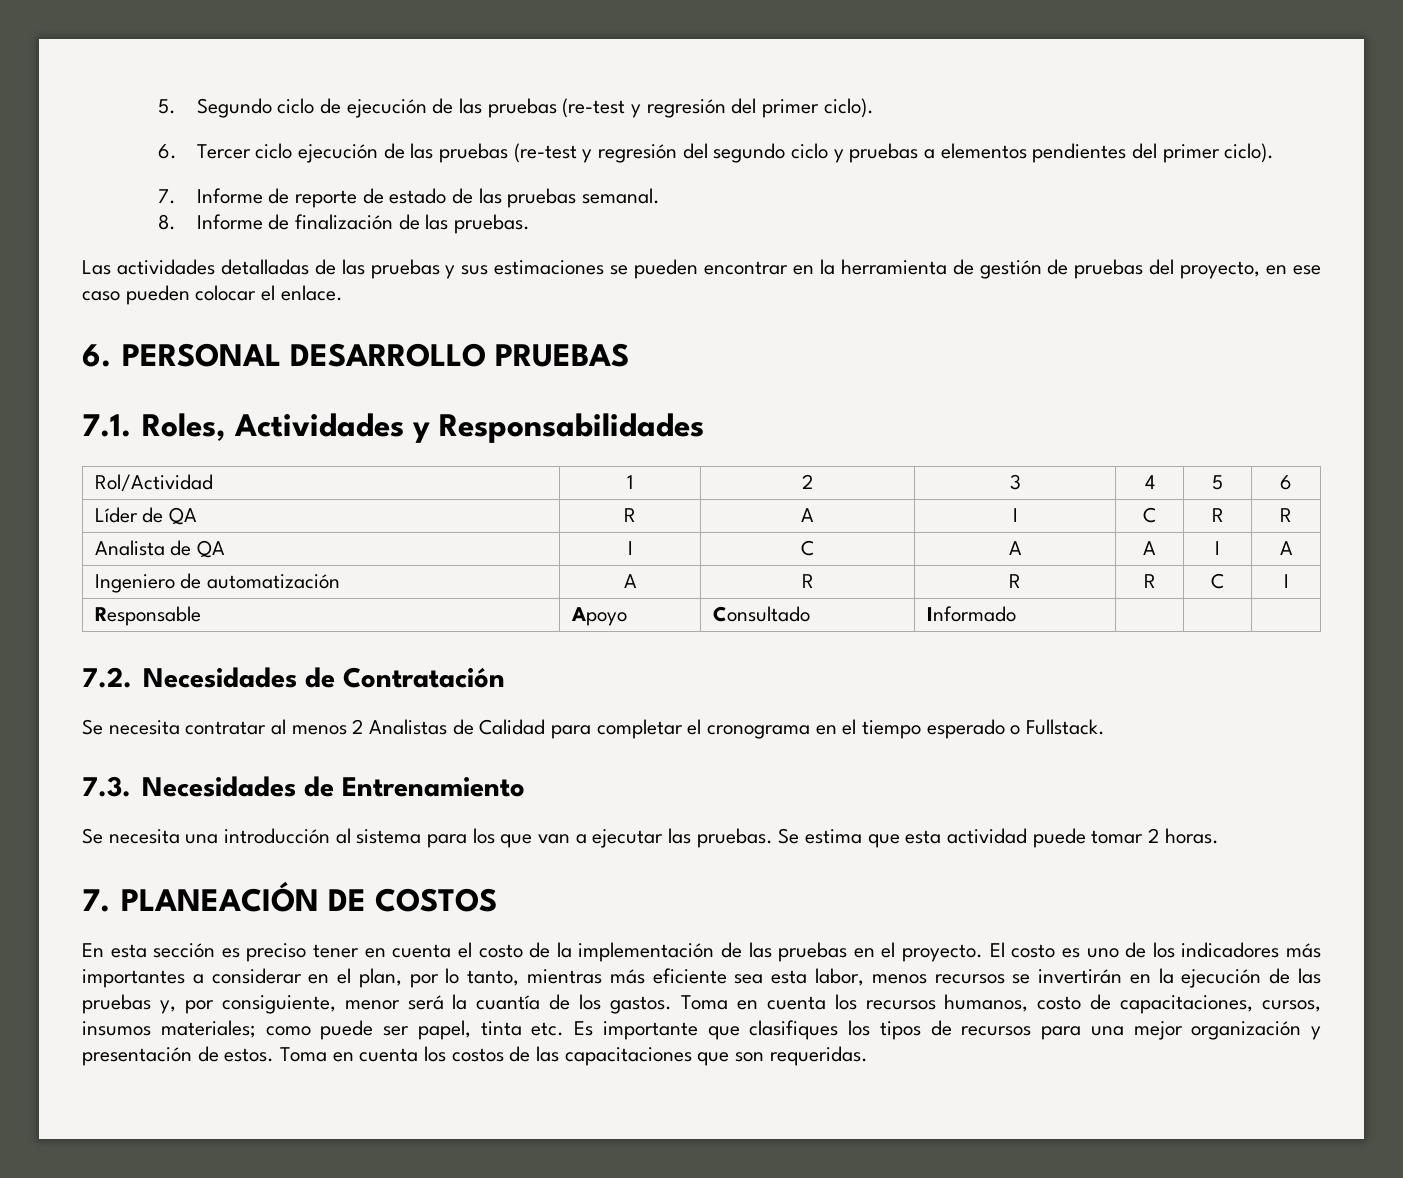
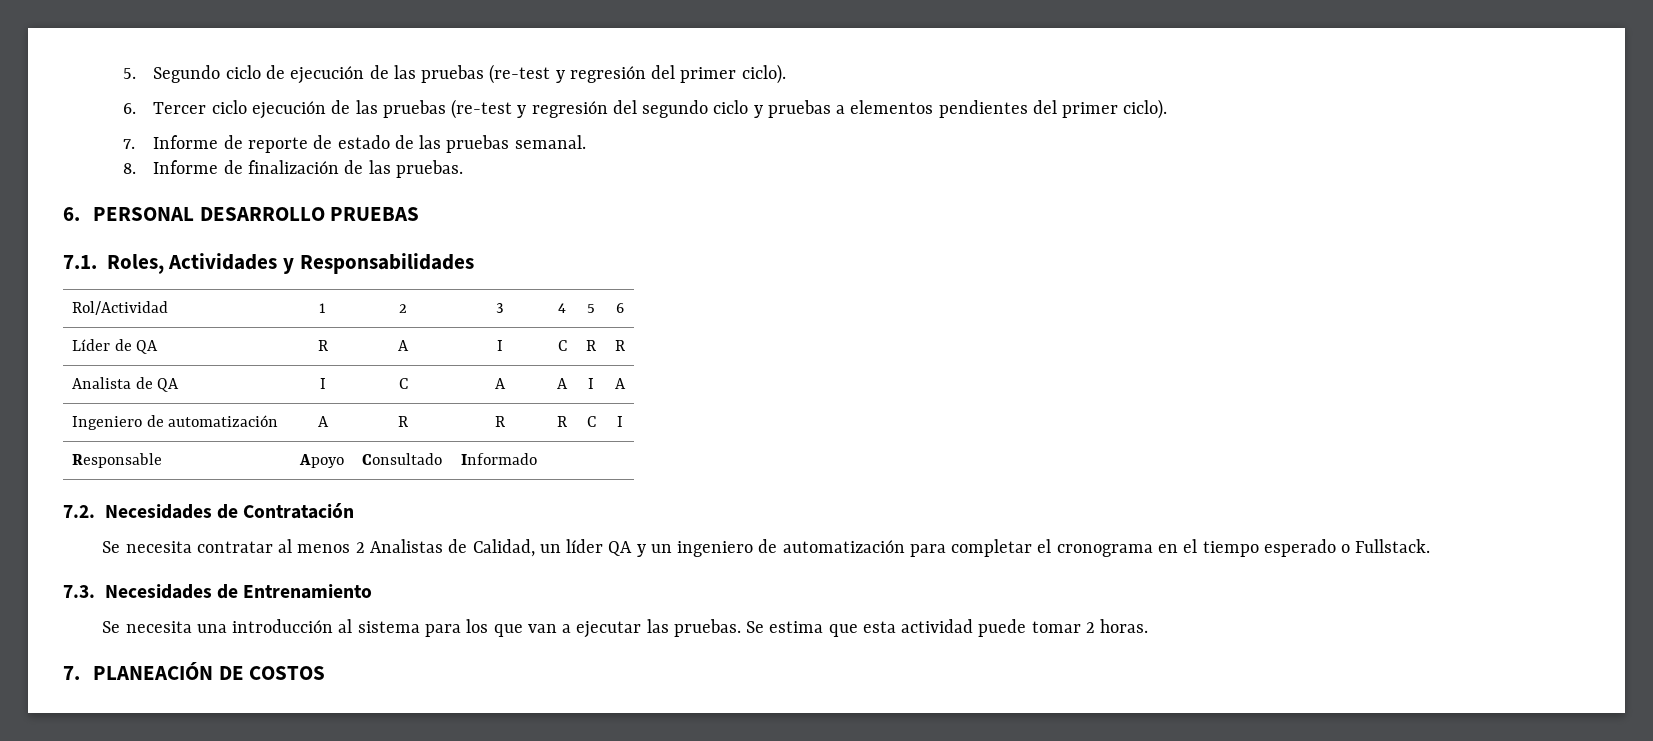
[82,259,1321,279] [82,285,343,305] // Las actividades detalladas de las pruebas y sus estimaciones se pueden encontrar en la herramienta de gestión de pruebas del proyecto, en ese caso pueden colocar el enlace. -> (463, 169) none
[479,719,546,735] Calidad -> [472,539,905,557] Calidad, un líder QA y un ingeniero de automatización
[82,942,1321,962] [82,968,1321,988] [82,994,1321,1014] [82,1020,1321,1040] [82,1046,868,1066] // En esta sección es preciso tener en cuenta el costo de la implementación de las pruebas en el proyecto. El costo es uno de los indicadores más importantes a considerar en el plan, por lo tanto, mientras más eficiente sea esta labor, menos recursos se invertirán en la ejecución de las pruebas y, por consiguiente, menor será la cuantía de los gastos. Toma en cuenta los recursos humanos, costo de capacitaciones, cursos, insumos materiales; como puede ser papel, tinta etc. Es importante que clasifiques los tipos de recursos para una mejor organización y presentación de estos. Toma en cuenta los costos de las capacitaciones que son requeridas. -> (326, 673) none

